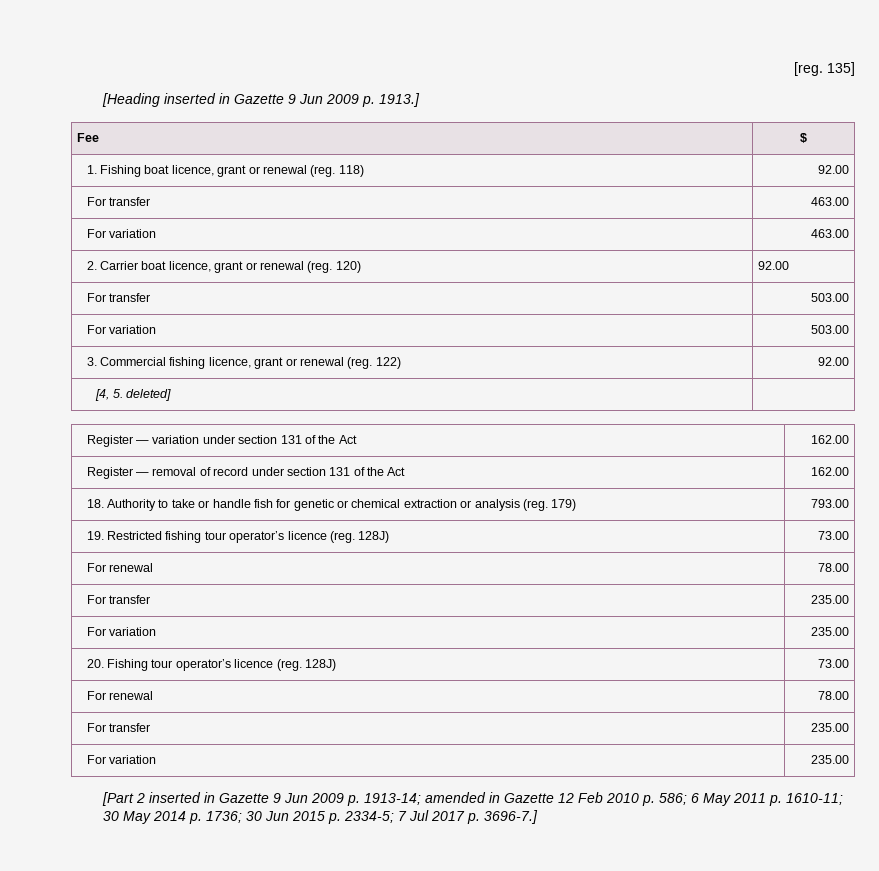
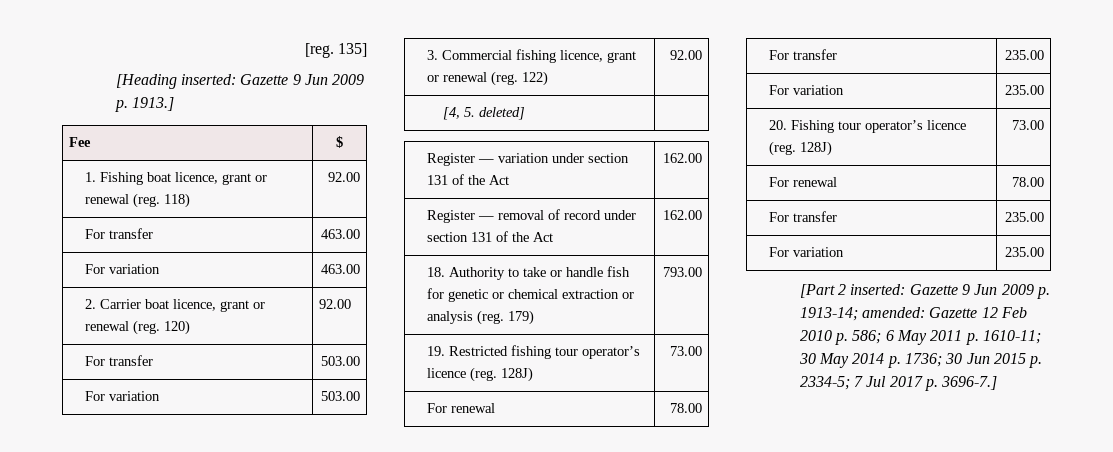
[163,93,230,104] inserted in -> [181,74,237,85] inserted:
[148,792,215,803] inserted in -> [850,284,906,295] inserted:
[424,792,500,803] amended in -> [862,307,926,318] amended:

